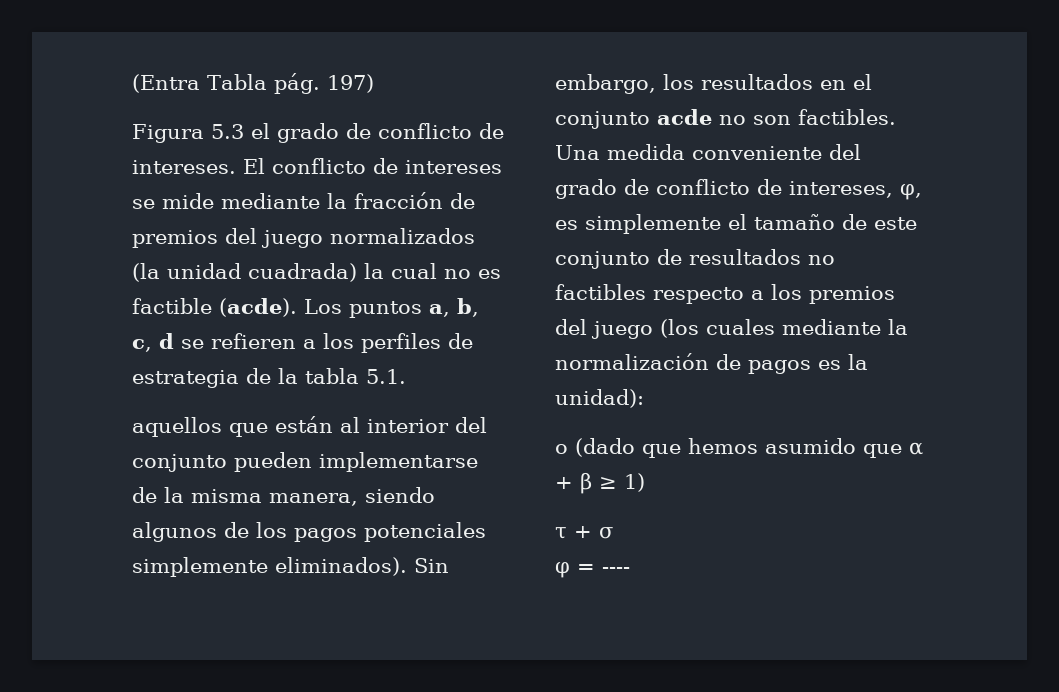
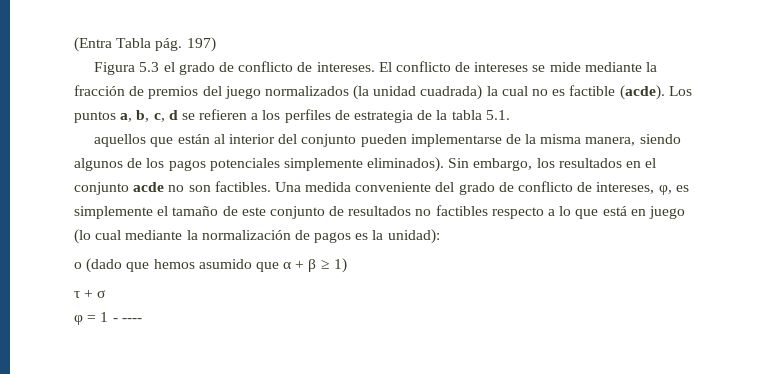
[771,284,895,304] [555,319,775,339] los premios del juego (los cuales -> [559,206,685,219] [74,229,122,244] lo que está en juego (lo cual
(595, 568) none -> [100,312,118,322] 1 -

